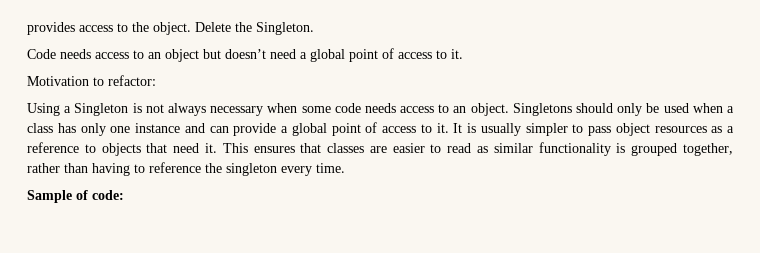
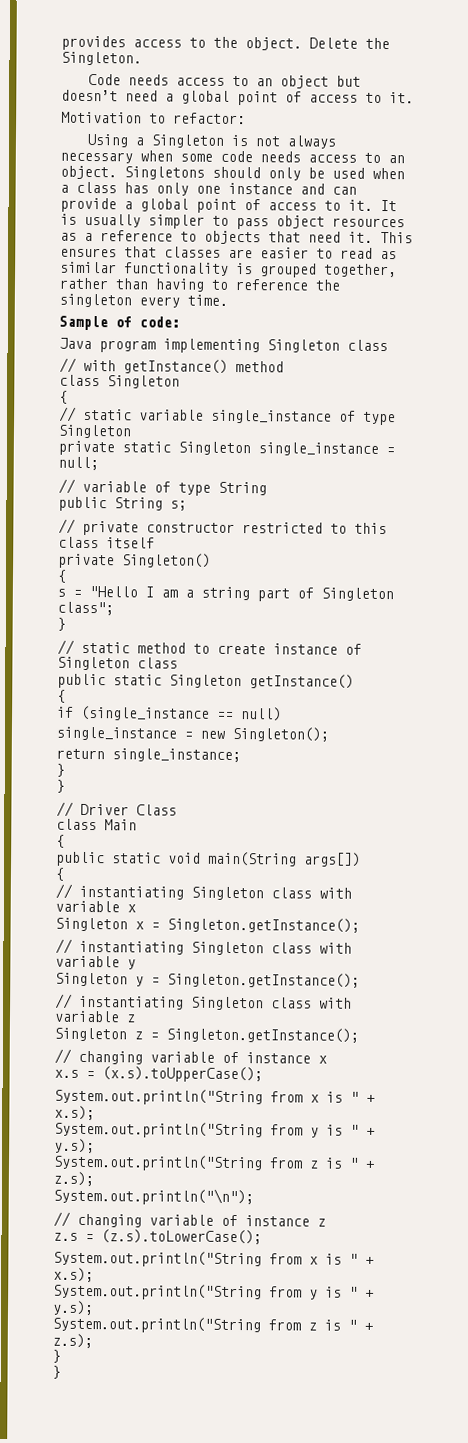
(124, 195) none -> [59,337,388,354] [59,357,284,374] [59,374,180,389] [59,390,68,404] [59,406,396,426] [58,424,132,439] [58,440,395,456] [58,456,99,471] [58,478,267,496] [58,496,187,512] [58,518,387,536] [58,536,155,549] [58,553,211,569] [57,569,67,583] [57,586,394,602] [57,601,114,616] [57,617,66,631] [57,639,362,655] [57,656,178,671] [57,673,354,689] [57,689,66,703] [57,705,282,722] [56,726,329,742] [56,748,241,763] [56,763,65,777] [56,779,65,793] [56,801,177,817] [56,818,137,831] [56,834,65,848] [56,851,361,867] [55,867,64,881] [55,883,352,901] [55,900,136,913] [55,917,360,933] [55,938,352,956] [55,955,136,970] [55,972,360,988] [55,993,352,1011] [54,1010,136,1023] [54,1027,359,1043] [54,1048,327,1065] [54,1066,263,1083] [54,1088,375,1106] [54,1105,95,1121] [54,1121,375,1139] [54,1138,95,1154] [53,1154,375,1172] [53,1171,94,1187] [53,1187,254,1206] [53,1211,326,1228] [53,1229,262,1245] [53,1250,374,1268] [53,1267,94,1283] [53,1283,374,1301] [52,1300,94,1316] [52,1316,373,1334] [52,1333,93,1349] [52,1349,61,1363] [52,1365,61,1379] // Java program implementing Singleton class // // with getInstance() method // class Singleton // { // // static variable single_instance of type Singleton // private static Singleton single_instance = null; // // variable of type String // public String s; // // private constructor restricted to this class itself // private Singleton() // { // s = "Hello I am a string part of Singleton class"; // } // // static method to create instance of Singleton class // public static Singleton getInstance() // { // if (single_instance == null) // single_instance = new Singleton(); // return single_instance; // } // } // // Driver Class // class Main // { // public static void main(String args[]) // { // // instantiating Singleton class with variable x // Singleton x = Singleton.getInstance(); // // instantiating Singleton class with variable y // Singleton y = Singleton.getInstance(); // // instantiating Singleton class with variable z // Singleton z = Singleton.getInstance(); // // changing variable of instance x // x.s = (x.s).toUpperCase(); // System.out.println("String from x is " + x.s); // System.out.println("String from y is " + y.s); // System.out.println("String from z is " + z.s); // System.out.println("\n"); // // changing variable of instance z // z.s = (z.s).toLowerCase(); // System.out.println("String from x is " + x.s); // System.out.println("String from y is " + y.s); // System.out.println("String from z is " + z.s); // } // }

